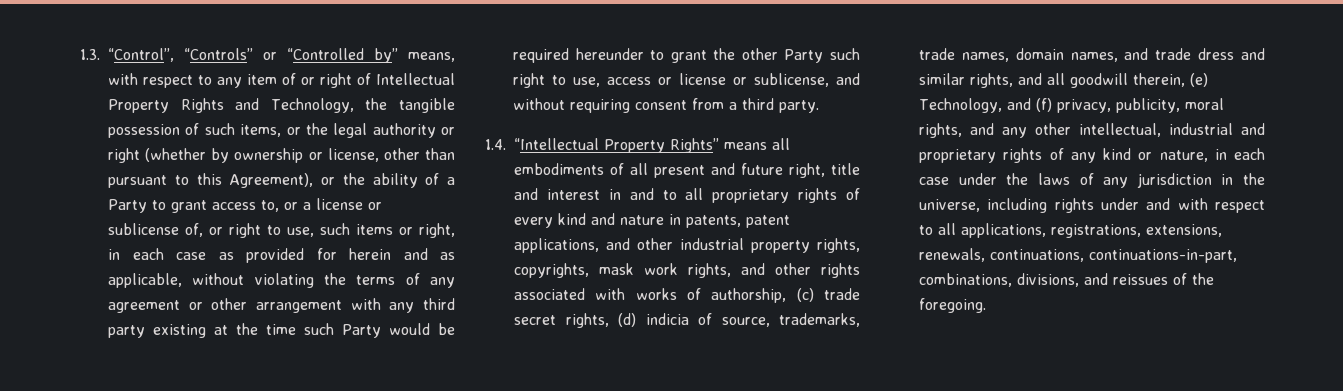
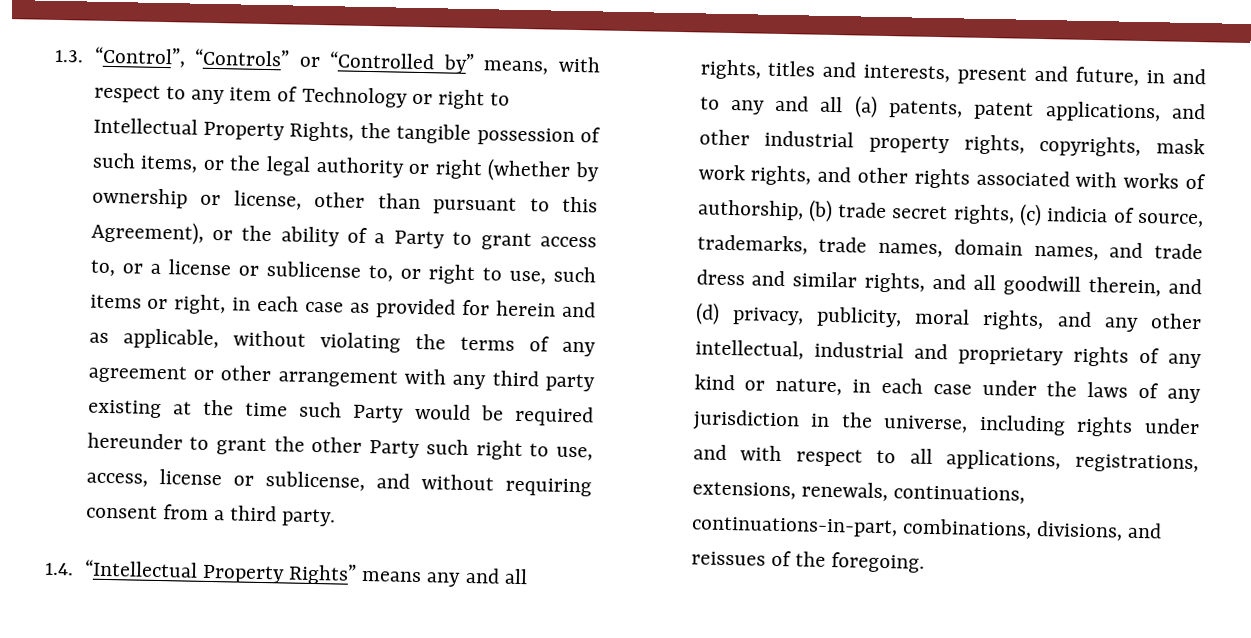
[301,73,371,88] or right of -> [301,86,511,110] Technology or right to
[180,98,354,113] Rights and Technology, -> [289,121,355,142] Rights,
[185,223,203,237] of, -> [367,265,393,282] to,
[607,77,672,85] access or -> [85,472,148,487] access,
[772,138,790,150] [514,163,860,178] [514,188,860,203] [514,213,681,228] all embodiments of all present and future right, title and interest in and to all proprietary rights of every kind and nature in -> [426,567,528,587] [699,59,1206,86] [699,95,878,118] any and all rights, titles and interests, present and future, in and to any and all (a)
[796,288,814,302] (c) -> [807,199,833,222] (b)
[618,313,636,327] (d) -> [1019,203,1043,227] (c)
[1190,73,1208,87] [919,98,1052,113] (e) Technology, and (f) -> [1168,278,1202,295] [694,302,720,325] and (d)

